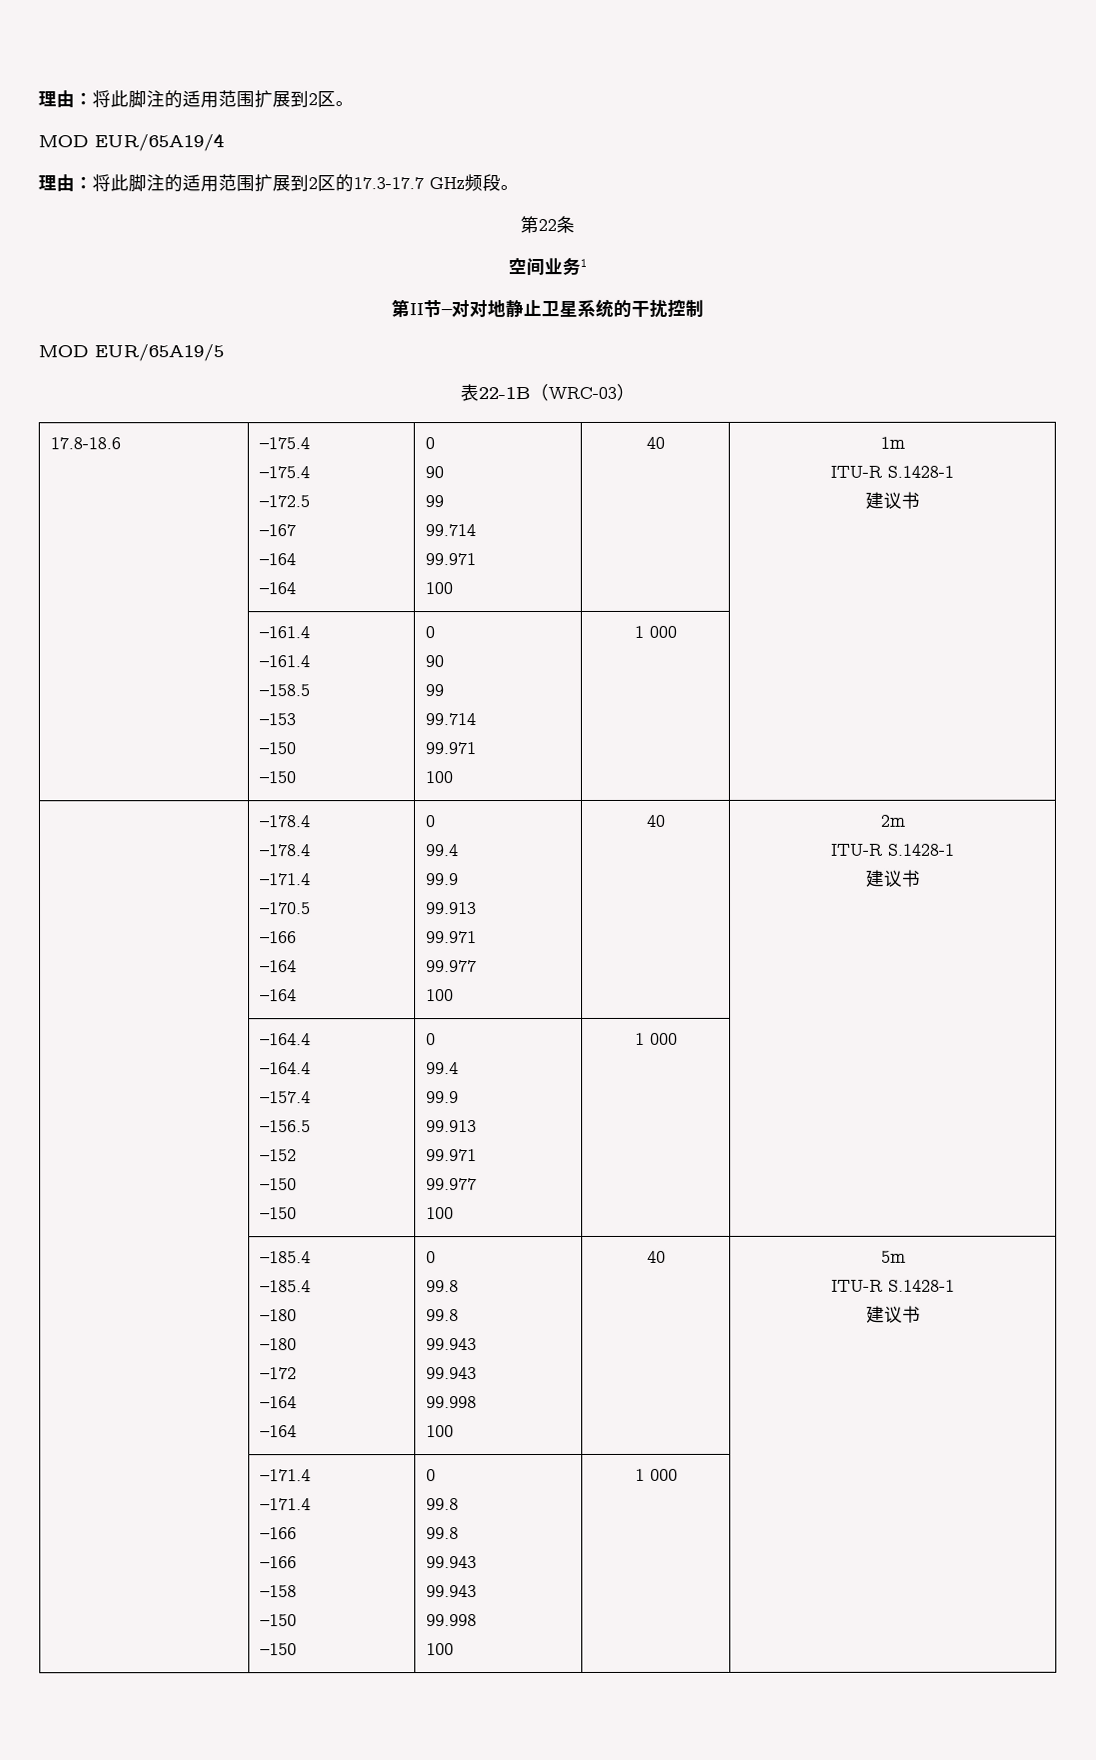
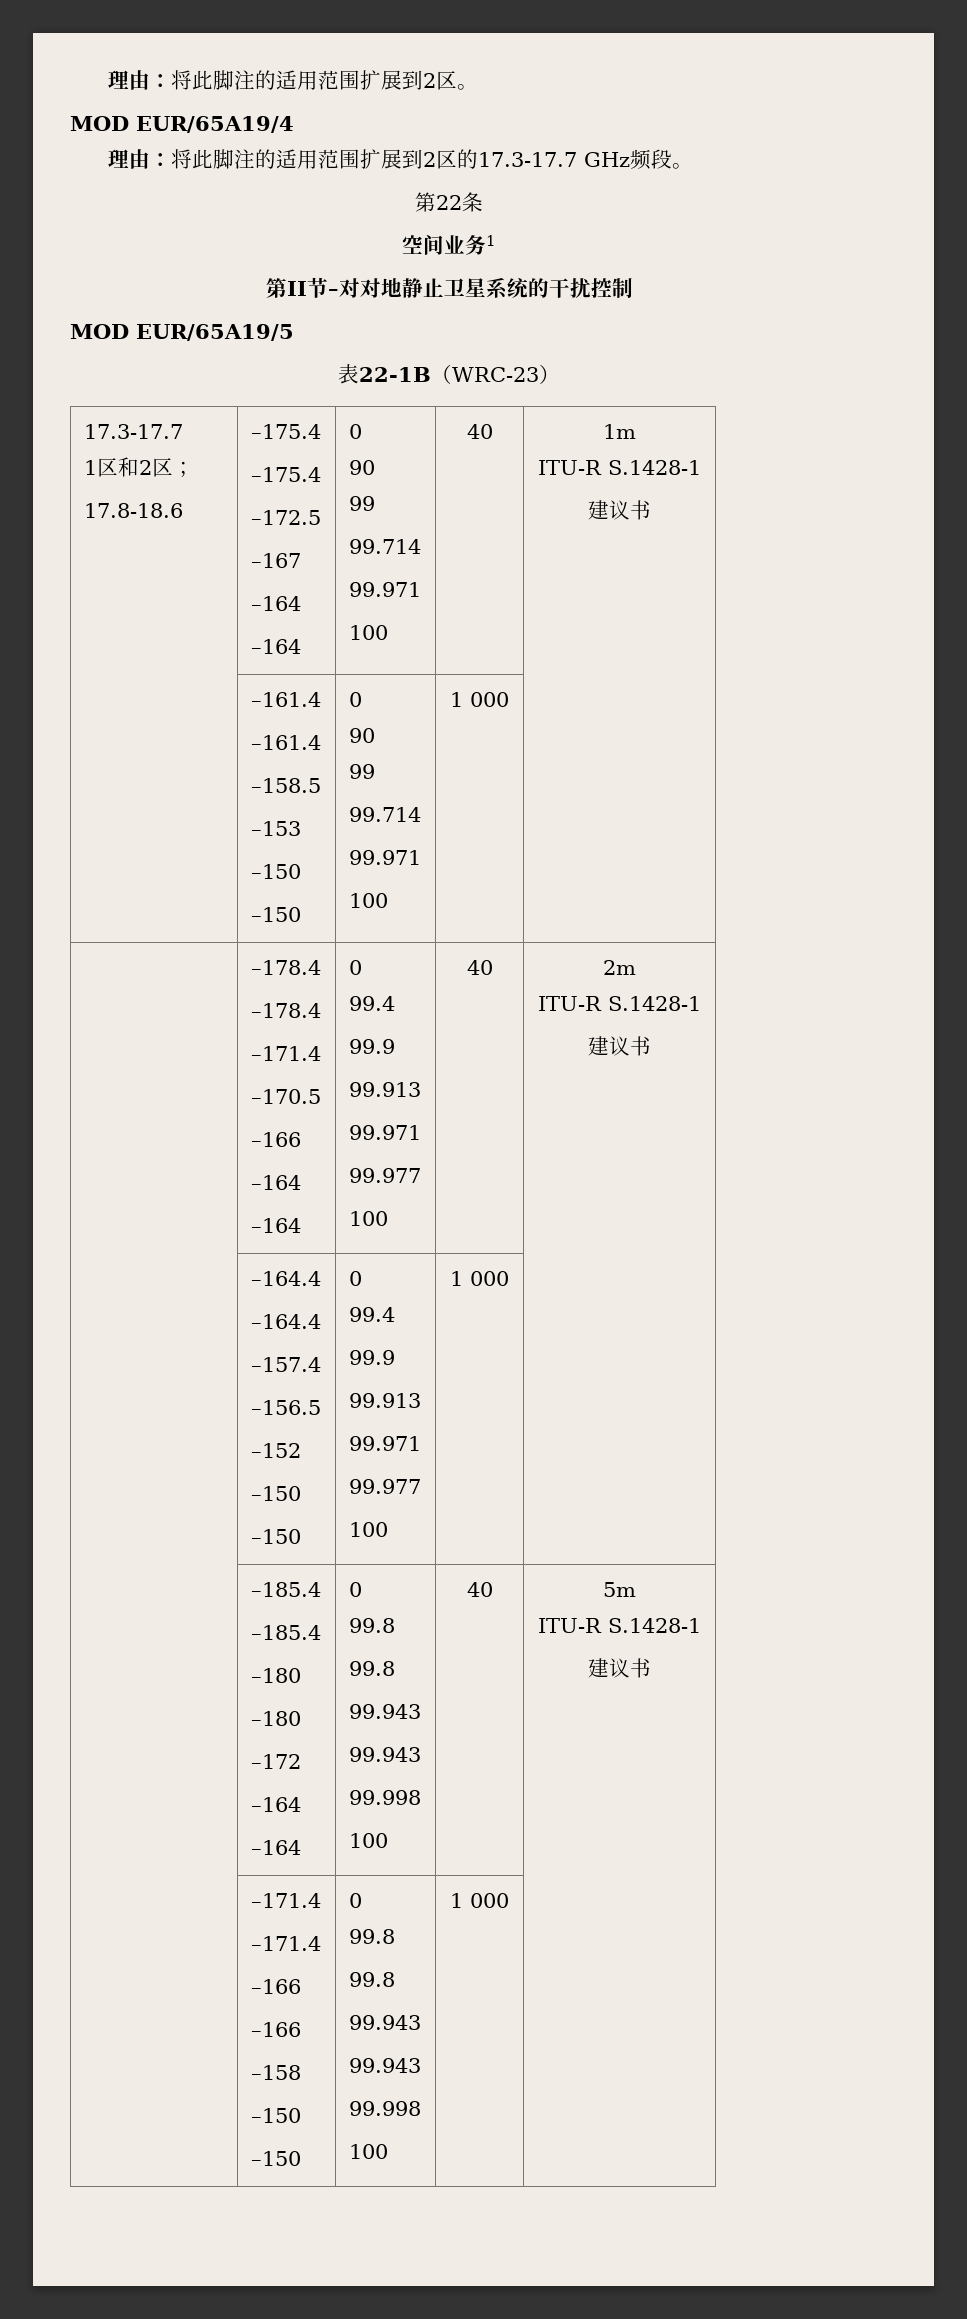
[548,386,617,399] WRC-03 -> [452,367,539,382] WRC-23
(635, 392) none -> [83,424,183,439] [83,457,194,477] 17.3-17.7 // 1区和2区； //

